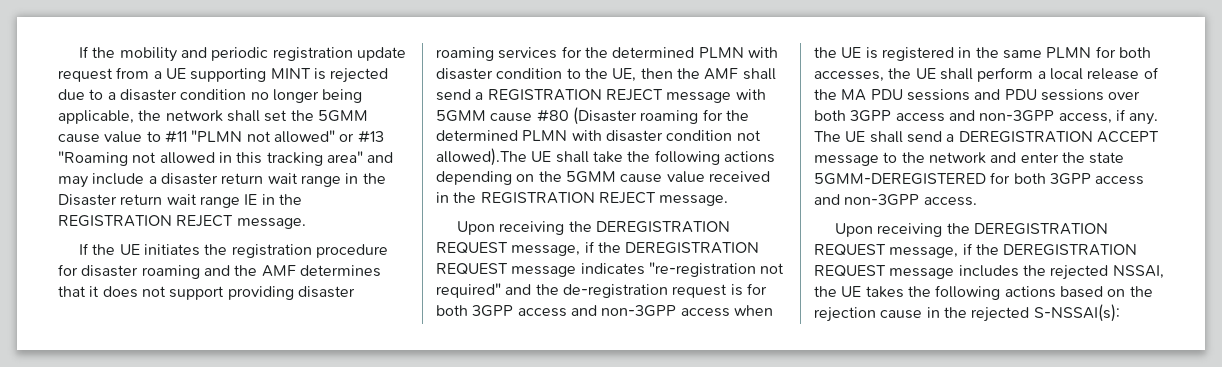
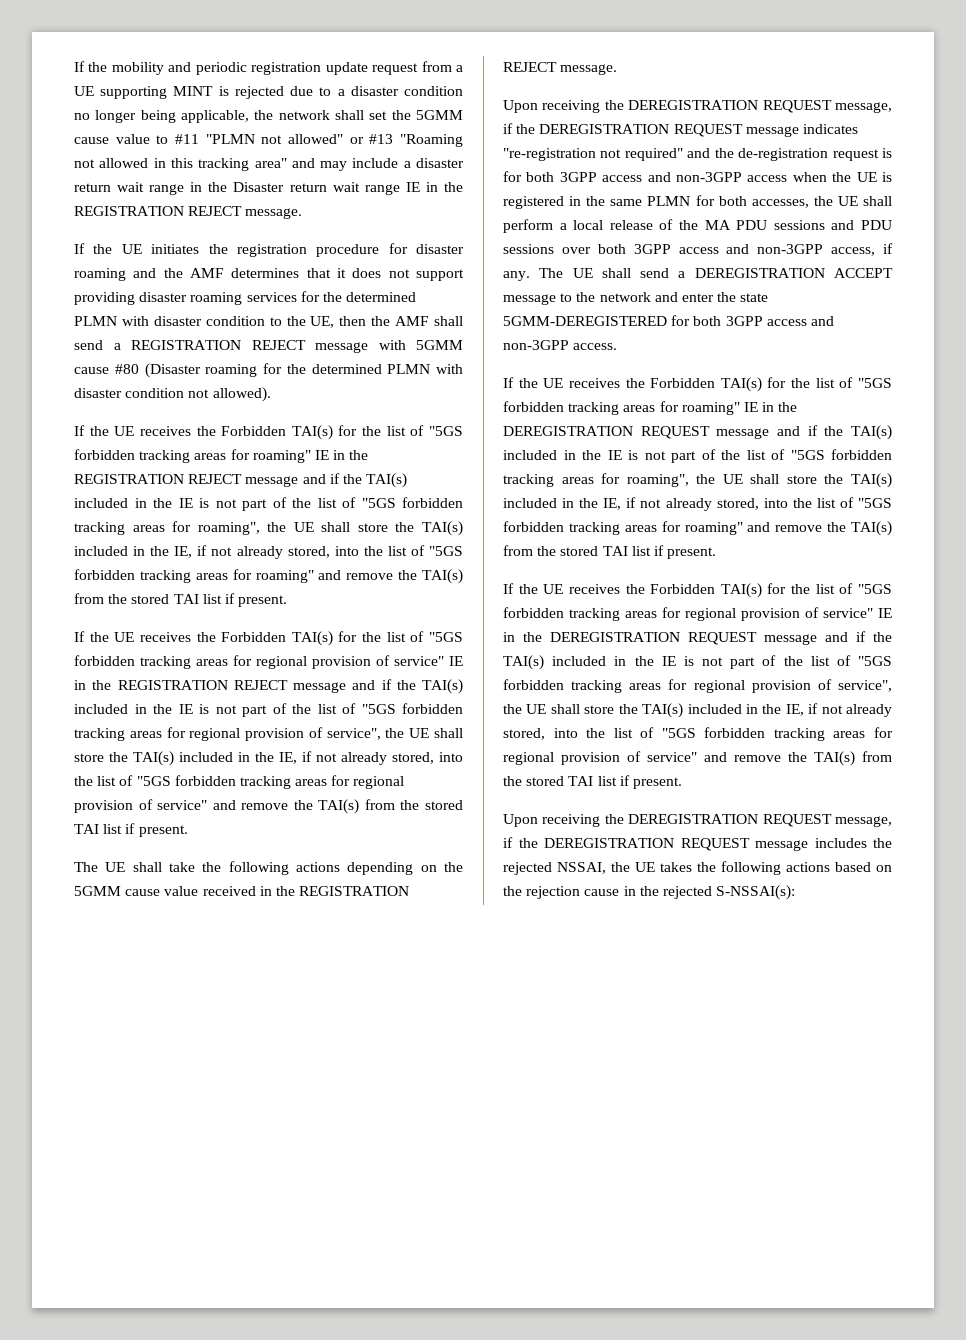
[436,148,527,166] allowed).The -> [212,387,271,402] [74,425,463,440] [74,449,369,463] [74,473,408,488] [74,497,463,511] [74,521,463,536] [74,545,463,559] [74,569,463,584] [74,593,288,607] [74,631,463,646] [74,655,463,669] [74,679,463,694] [74,703,463,717] [74,727,463,741] [74,751,463,766] [74,775,405,789] [74,799,463,814] [74,823,188,837] [74,862,98,872] allowed). // If the UE receives the Forbidden TAI(s) for the list of "5GS forbidden tracking areas for roaming" IE in the REGISTRATION REJECT message and if the TAI(s) included in the IE is not part of the list of "5GS forbidden tracking areas for roaming", the UE shall store the TAI(s) included in the IE, if not already stored, into the list of "5GS forbidden tracking areas for roaming" and remove the TAI(s) from the stored TAI list if present. // If the UE receives the Forbidden TAI(s) for the list of "5GS forbidden tracking areas for regional provision of service" IE in the REGISTRATION REJECT message and if the TAI(s) included in the IE is not part of the list of "5GS forbidden tracking areas for regional provision of service", the UE shall store the TAI(s) included in the IE, if not already stored, into the list of "5GS forbidden tracking areas for regional provision of service" and remove the TAI(s) from the stored TAI list if present. // The
(977, 201) none -> [503,377,892,392] [503,401,798,415] [503,425,892,440] [503,449,892,463] [503,473,892,488] [503,497,892,511] [503,521,892,536] [503,545,717,559] [503,583,892,598] [503,607,892,621] [503,631,892,645] [503,655,892,670] [503,679,892,693] [503,703,892,718] [503,727,893,741] [503,751,892,766] [503,775,682,789] // If the UE receives the Forbidden TAI(s) for the list of "5GS forbidden tracking areas for roaming" IE in the DEREGISTRATION REQUEST message and if the TAI(s) included in the IE is not part of the list of "5GS forbidden tracking areas for roaming", the UE shall store the TAI(s) included in the IE, if not already stored, into the list of "5GS forbidden tracking areas for roaming" and remove the TAI(s) from the stored TAI list if present. // If the UE receives the Forbidden TAI(s) for the list of "5GS forbidden tracking areas for regional provision of service" IE in the DEREGISTRATION REQUEST message and if the TAI(s) included in the IE is not part of the list of "5GS forbidden tracking areas for regional provision of service", the UE shall store the TAI(s) included in the IE, if not already stored, into the list of "5GS forbidden tracking areas for regional provision of service" and remove the TAI(s) from the stored TAI list if present.

